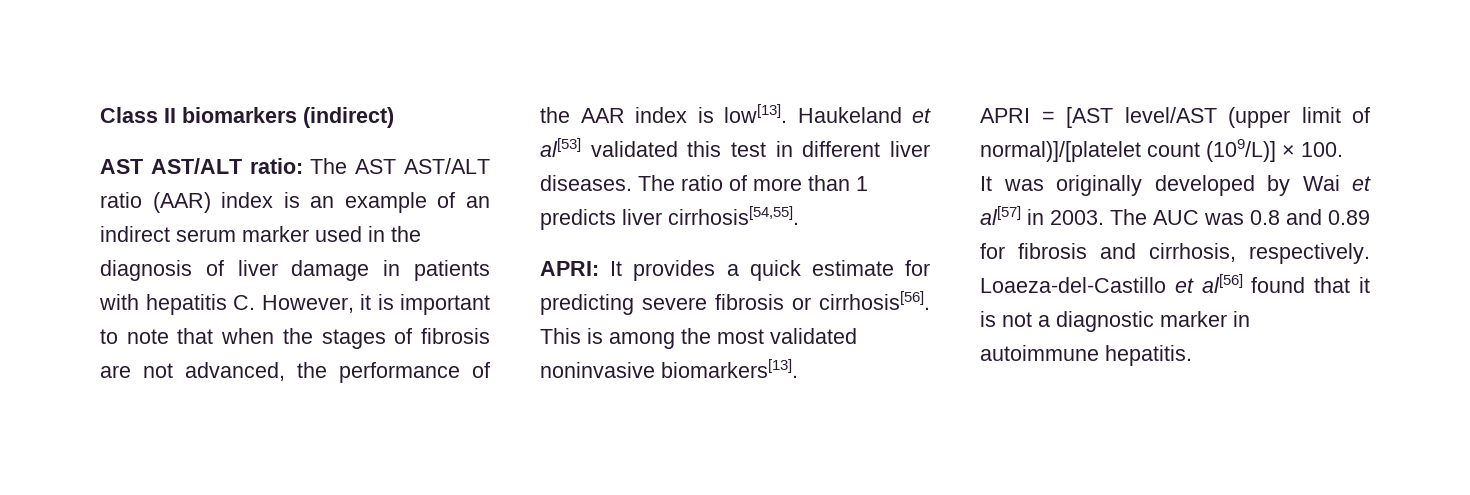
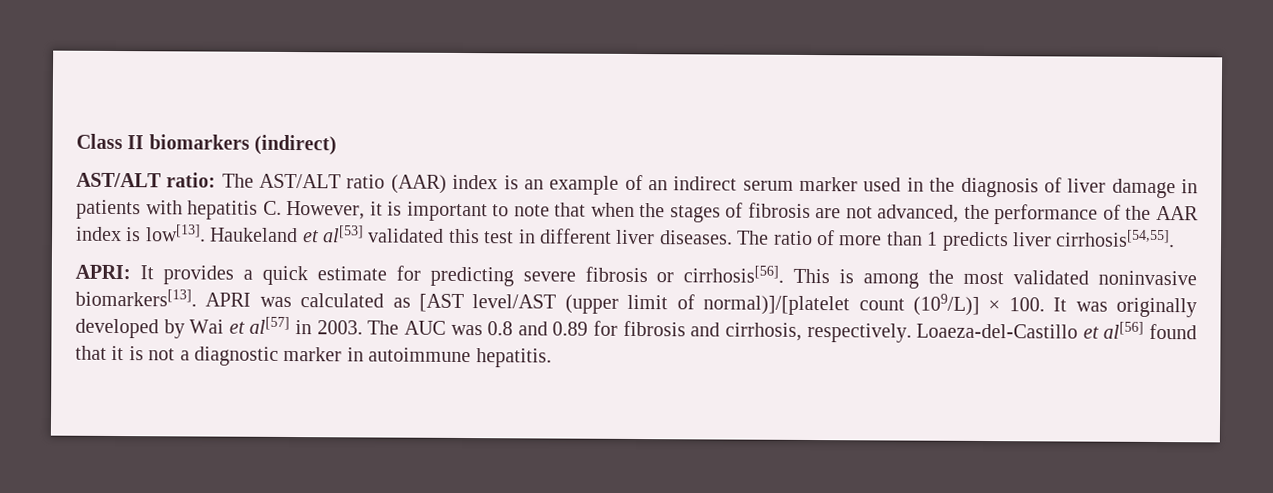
[100,159,143,174] AST -> (338, 145) none
[355,159,397,174] AST -> (254, 180) none
[980,108,1055,123] // APRI = -> [205,292,411,308] APRI was calculated as
(1343, 149) // -> (1045, 304) none

